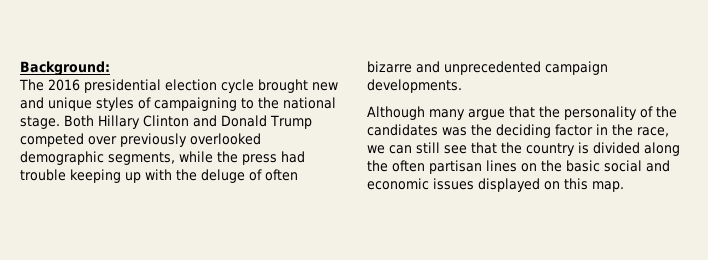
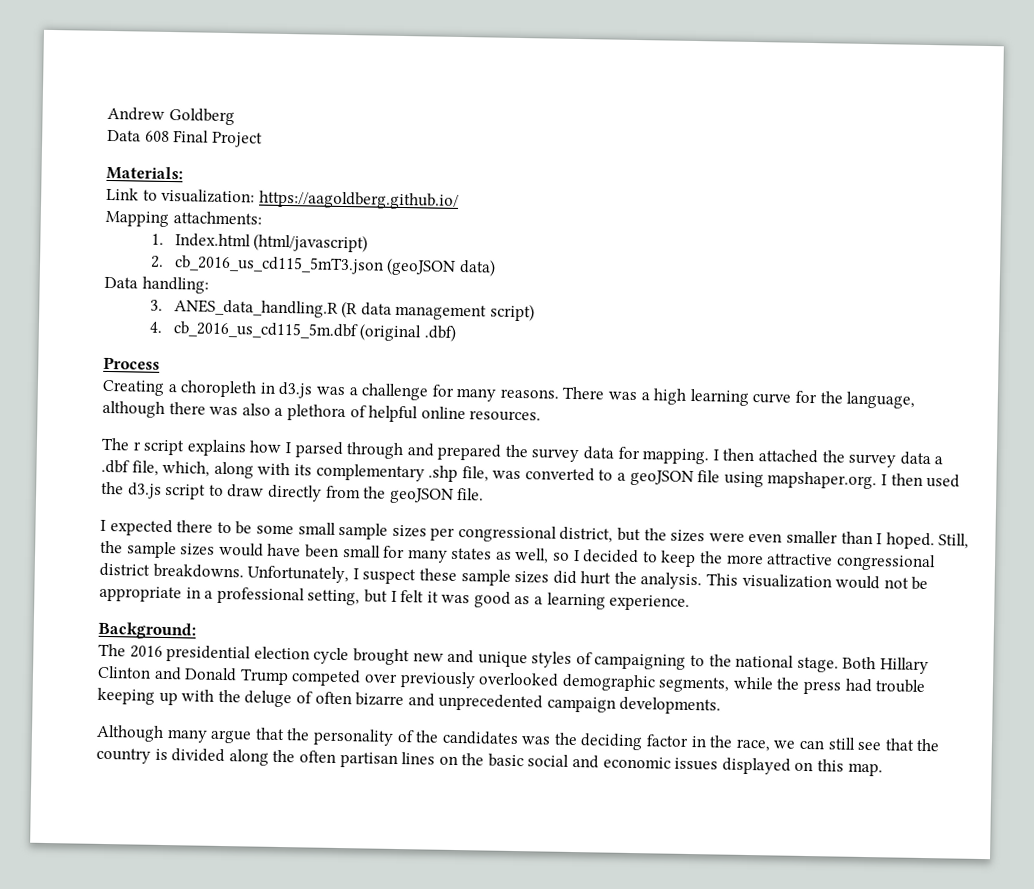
(20, 68) none -> [107,106,235,126] [107,129,263,148] [106,165,183,181] [106,187,459,210] [105,210,262,228] [151,233,369,253] [150,255,496,277] [104,276,209,294] [150,299,535,322] [149,321,457,342] [103,356,160,370] [102,379,916,409] [102,400,542,423] [101,437,944,468] [101,459,961,490] [101,481,485,504] [100,519,970,550] [100,540,936,572] [99,562,929,591] [99,585,691,611] Andrew Goldberg // Data 608 Final Project // Materials: // Link to visualization: https://aagoldberg.github.io/ // Mapping attachments: // 1. Index.html (html/javascript) // 2. cb_2016_us_cd115_5mT3.json (geoJSON data) // Data handling: // 3. ANES_data_handling.R (R data management script) // 4. cb_2016_us_cd115_5m.dbf (original .dbf) // Process // Creating a choropleth in d3.js was a challenge for many reasons. There was a high learning curve for the language, although there was also a plethora of helpful online resources. // The r script explains how I parsed through and prepared the survey data for mapping. I then attached the survey data a .dbf file, which, along with its complementary .shp file, was converted to a geoJSON file using mapshaper.org. I then used the d3.js script to draw directly from the geoJSON file. // I expected there to be some small sample sizes per congressional district, but the sizes were even smaller than I hoped. Still, the sample sizes would have been small for many states as well, so I decided to keep the more attractive congressional district breakdowns. Unfortunately, I suspect these sample sizes did hurt the analysis. This visualization would not be appropriate in a professional setting, but I felt it was good as a learning experience. //

